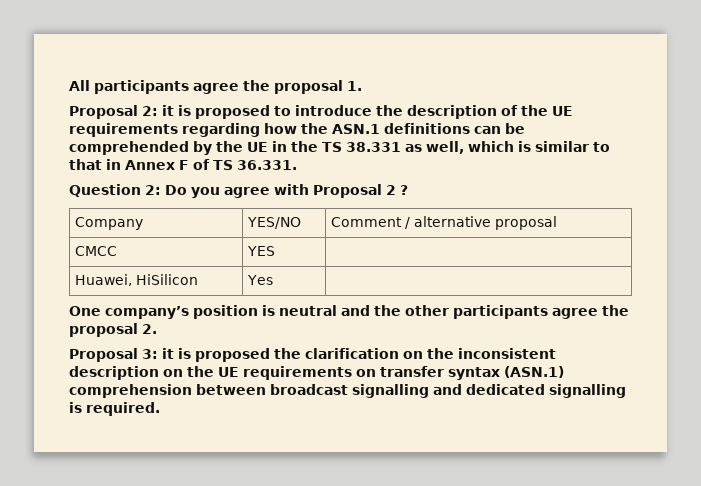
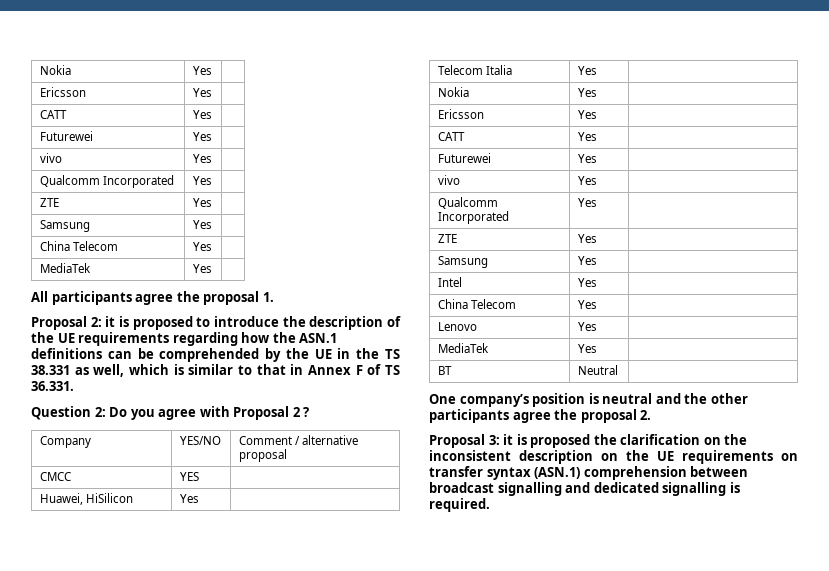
(69, 85) none -> [39,65,71,75] [192,66,212,75] [39,87,86,97] [192,88,212,97] [39,110,67,119] [192,110,212,119] [39,131,93,141] [192,132,212,141] [39,153,62,163] [192,154,212,163] [39,175,174,188] [192,176,212,185] [39,198,59,207] [192,198,212,207] [39,220,90,232] [192,220,212,229] [39,241,118,251] [192,242,212,251] [39,263,91,273] [192,264,212,273] Nokia | Yes | // Ericsson | Yes | // CATT | Yes | // Futurewei | Yes | // vivo | Yes | // Qualcomm Incorporated | Yes | // ZTE | Yes | // Samsung | Yes | // China Telecom | Yes | // MediaTek | Yes | //
(273, 280) none -> [437,65,512,75] [577,66,597,75] [437,87,469,97] [577,88,597,97] [437,109,484,119] [577,110,597,119] [437,132,465,141] [577,132,597,141] [437,153,491,163] [577,154,597,163] [437,175,460,185] [577,176,597,185] [437,197,498,209] [437,211,509,224] [577,198,597,207] [437,234,457,243] [577,234,597,243] [437,256,488,268] [577,256,597,265] [437,277,462,287] [577,278,597,287] [437,299,516,309] [577,300,597,309] [437,322,477,331] [577,322,597,331] [437,343,489,353] [577,344,597,353] [437,366,452,375] [577,365,618,375] // Telecom Italia | Yes | // Nokia | Yes | // Ericsson | Yes | // CATT | Yes | // Futurewei | Yes | // vivo | Yes | // Qualcomm Incorporated | Yes | // ZTE | Yes | // Samsung | Yes | // Intel | Yes | // China Telecom | Yes | // Lenovo | Yes | // MediaTek | Yes | // BT | Neutral |

